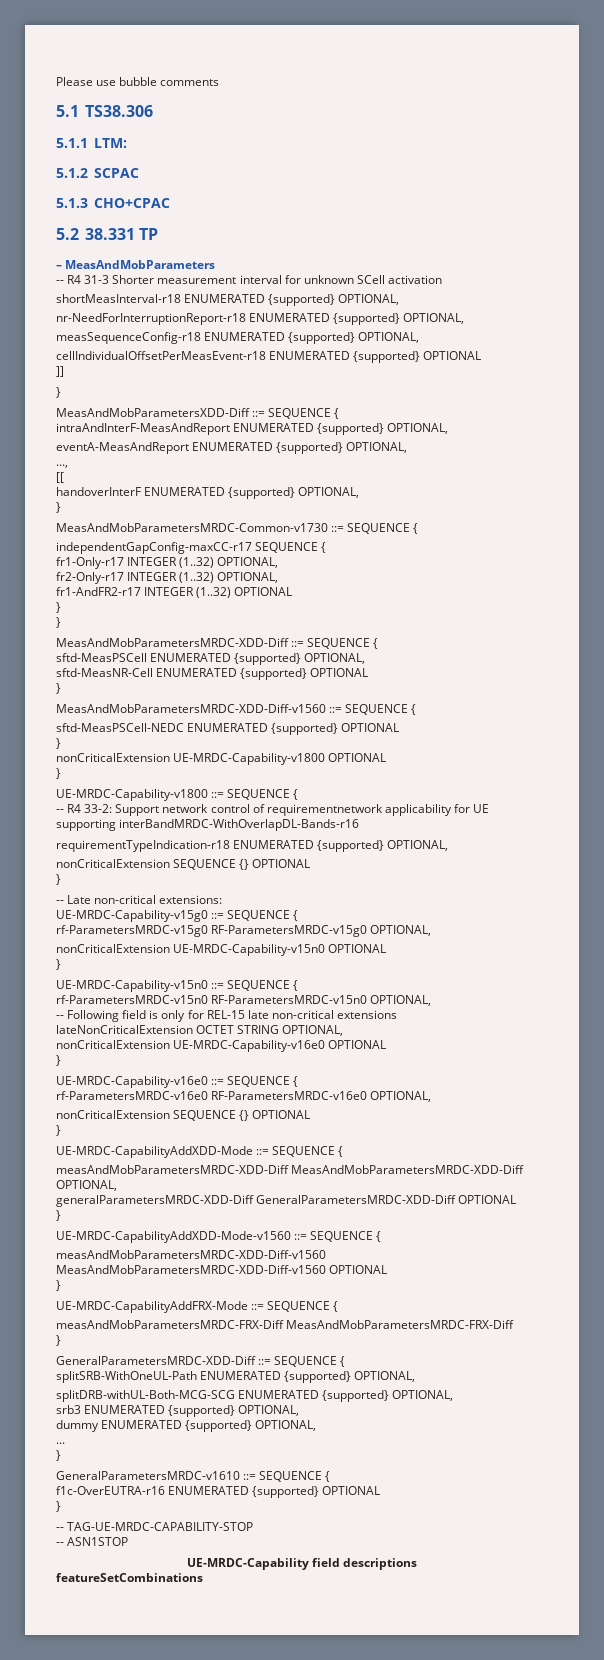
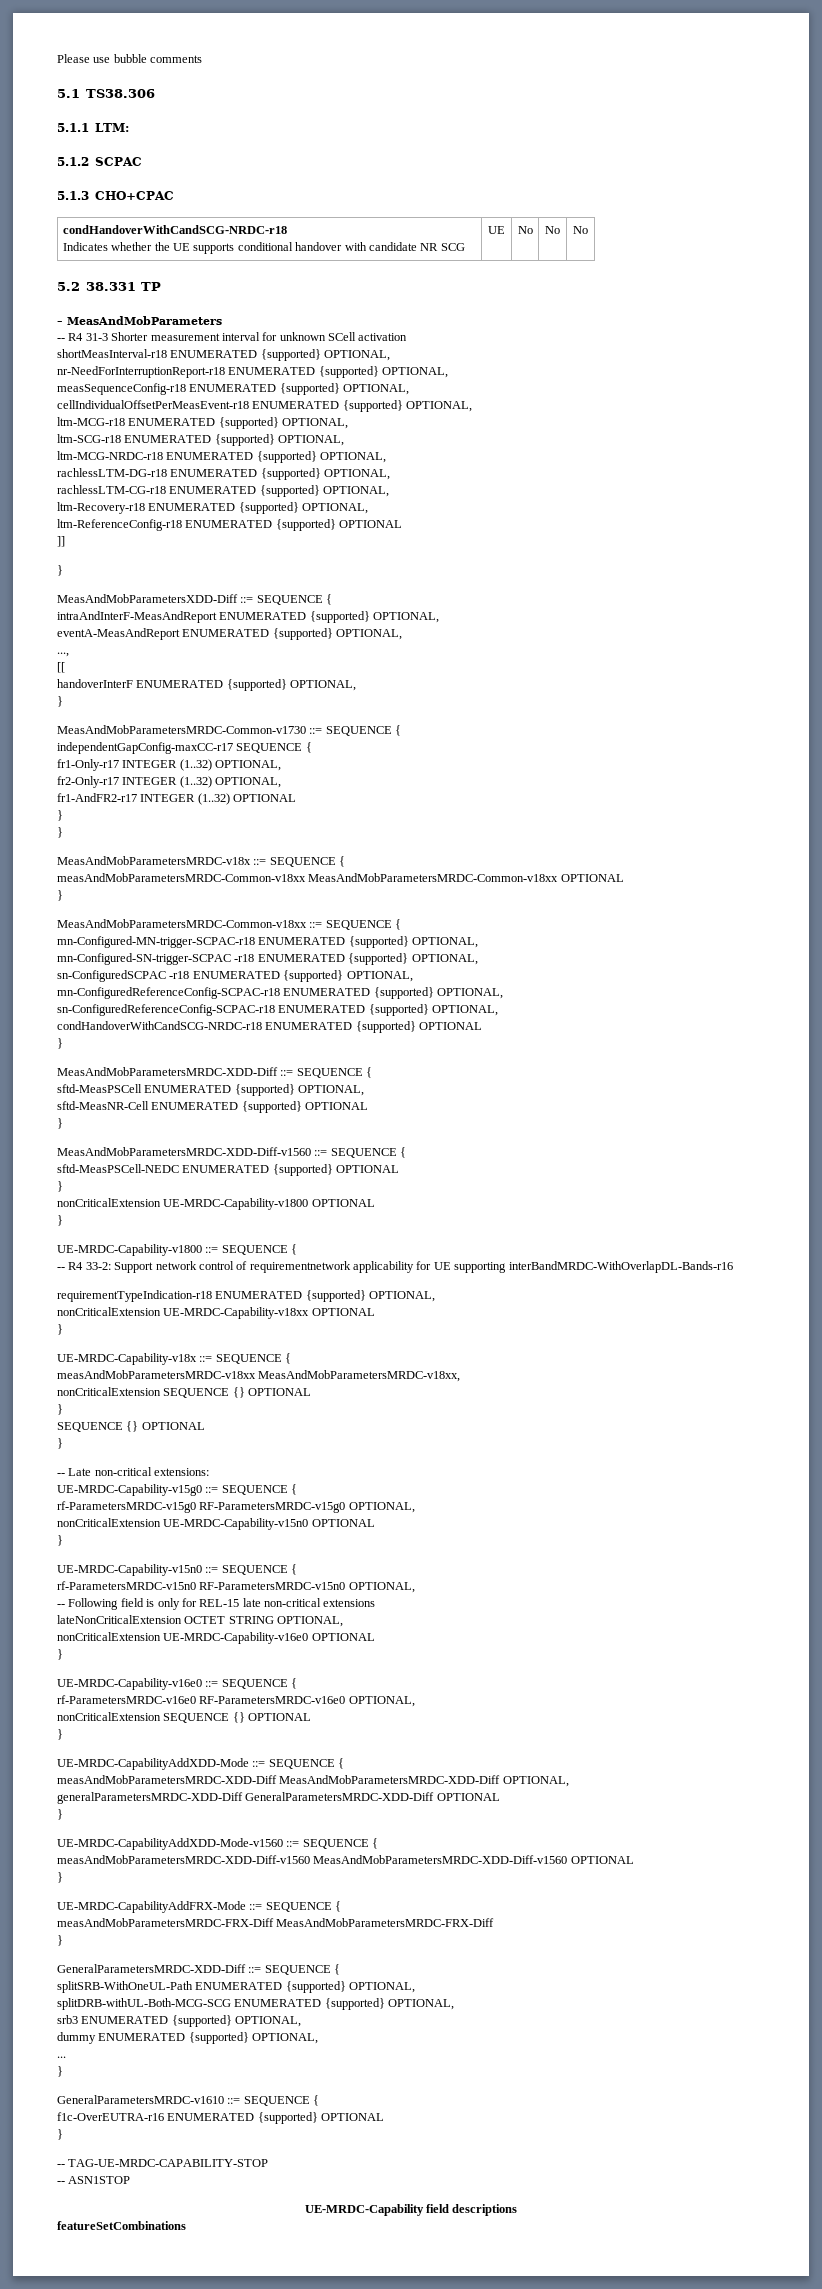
(170, 203) none -> [62,225,287,234] [62,242,465,254] [488,226,505,234] [517,226,533,234] [545,226,560,234] [573,226,588,234] // condHandoverWithCandSCG-NRDC-r18 // Indicates whether the UE supports conditional handover with candidate NR SCG | UE | No | No | No
(421, 357) none -> [406,401,473,412] [57,417,349,429] [57,434,345,446] [57,451,387,463] [57,468,391,480] [57,485,390,497] [57,502,369,514] [57,519,336,531] OPTIONAL, // ltm-MCG-r18 ENUMERATED {supported} OPTIONAL, // ltm-SCG-r18 ENUMERATED {supported} OPTIONAL, // ltm-MCG-NRDC-r18 ENUMERATED {supported} OPTIONAL, // rachlessLTM-DG-r18 ENUMERATED {supported} OPTIONAL, // rachlessLTM-CG-r18 ENUMERATED {supported} OPTIONAL, // ltm-Recovery-r18 ENUMERATED {supported} OPTIONAL, // ltm-ReferenceConfig-r18 ENUMERATED {supported}
(61, 622) none -> [57,856,346,867] [57,873,624,882] [57,890,63,901] [57,919,402,930] [57,936,479,948] [57,953,478,965] [57,970,413,982] [57,987,504,999] [57,1004,499,1016] [57,1021,483,1033] [57,1038,63,1049] // MeasAndMobParametersMRDC-v18x ::= SEQUENCE { // measAndMobParametersMRDC-Common-v18xx MeasAndMobParametersMRDC-Common-v18xx OPTIONAL // } // MeasAndMobParametersMRDC-Common-v18xx ::= SEQUENCE { // mn-Configured-MN-trigger-SCPAC-r18 ENUMERATED {supported} OPTIONAL, // mn-Configured-SN-trigger-SCPAC -r18 ENUMERATED {supported} OPTIONAL, // sn-ConfiguredSCPAC -r18 ENUMERATED {supported} OPTIONAL, // mn-ConfiguredReferenceConfig-SCPAC-r18 ENUMERATED {supported} OPTIONAL, // sn-ConfiguredReferenceConfig-SCPAC-r18 ENUMERATED {supported} OPTIONAL, // condHandoverWithCandSCG-NRDC-r18 ENUMERATED {supported} OPTIONAL // }
(170, 863) none -> [163,1307,375,1319] [57,1324,63,1335] [57,1353,292,1365] [57,1370,461,1382] [57,1387,312,1398] [57,1404,63,1415] UE-MRDC-Capability-v18xx OPTIONAL // } // UE-MRDC-Capability-v18x ::= SEQUENCE { // measAndMobParametersMRDC-v18xx MeasAndMobParametersMRDC-v18xx, // nonCriticalExtension SEQUENCE {} OPTIONAL // } //

